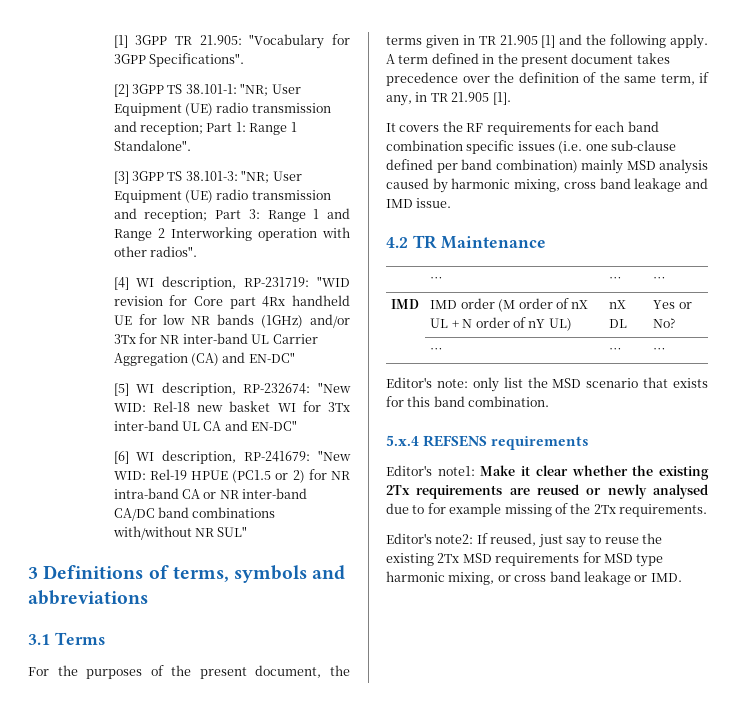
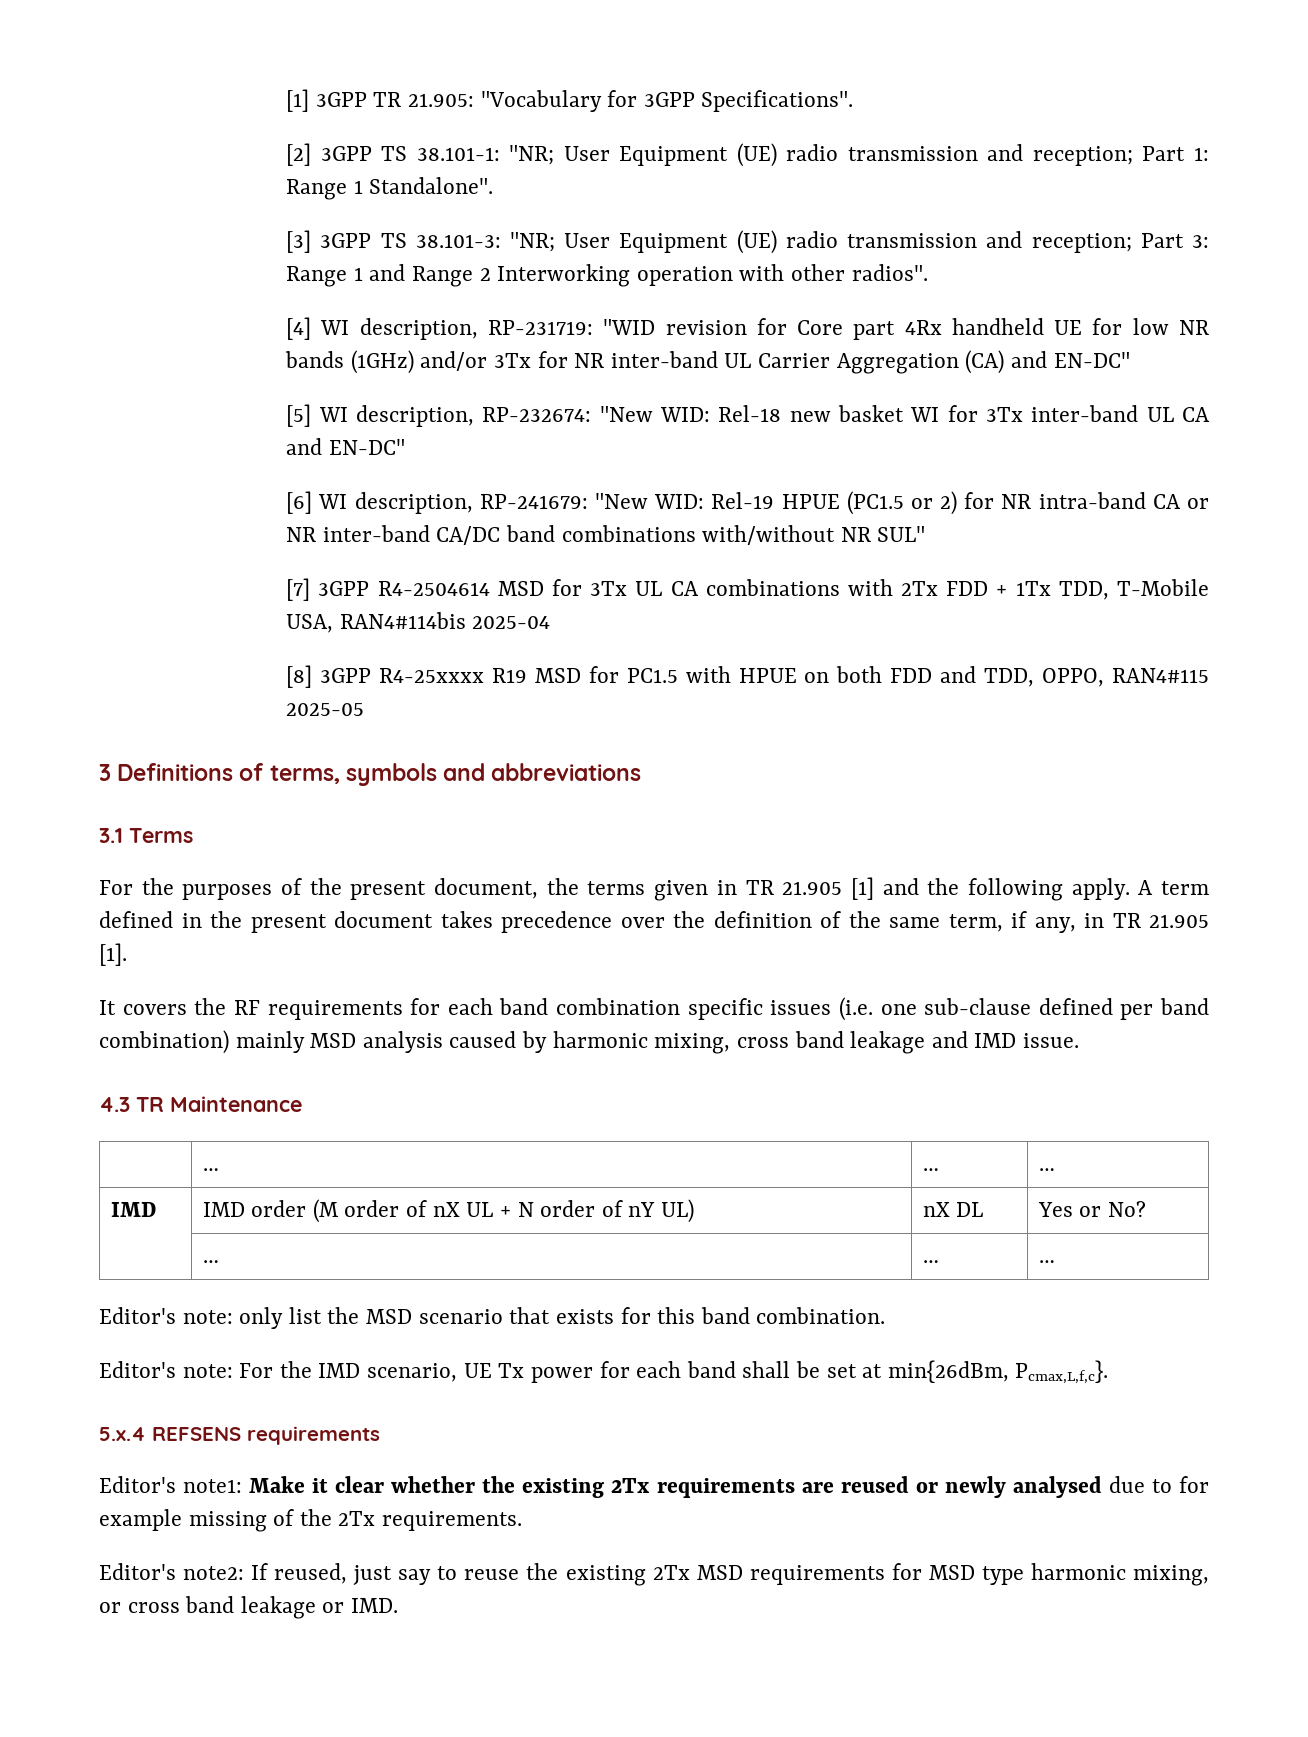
(248, 531) none -> [286,578,1209,601] [286,612,551,633] [286,665,1209,688] [286,703,365,716] // [7] 3GPP R4-2504614 MSD for 3Tx UL CA combinations with 2Tx FDD + 1Tx TDD, T-Mobile USA, RAN4#114bis 2025-04 // [8] 3GPP R4-25xxxx R19 MSD for PC1.5 with HPUE on both FDD and TDD, OPPO, RAN4#115 2025-05
[386,237,408,248] 4.2 -> [99,1097,130,1112] 4.3
(550, 401) none -> [99,1360,1109,1384] // Editor's note: For the IMD scenario, UE Tx power for each band shall be set at min{26dBm, Pcmax,L,f,c}.

